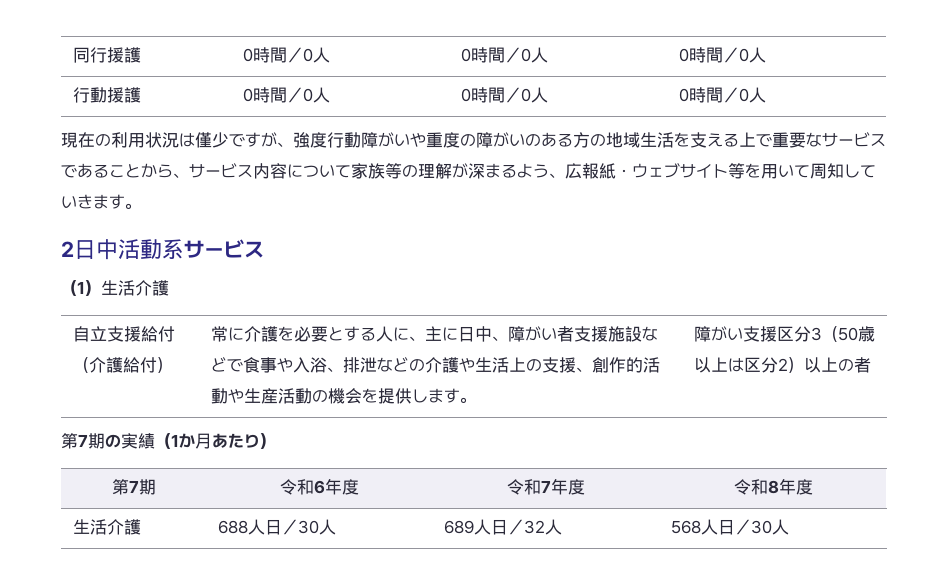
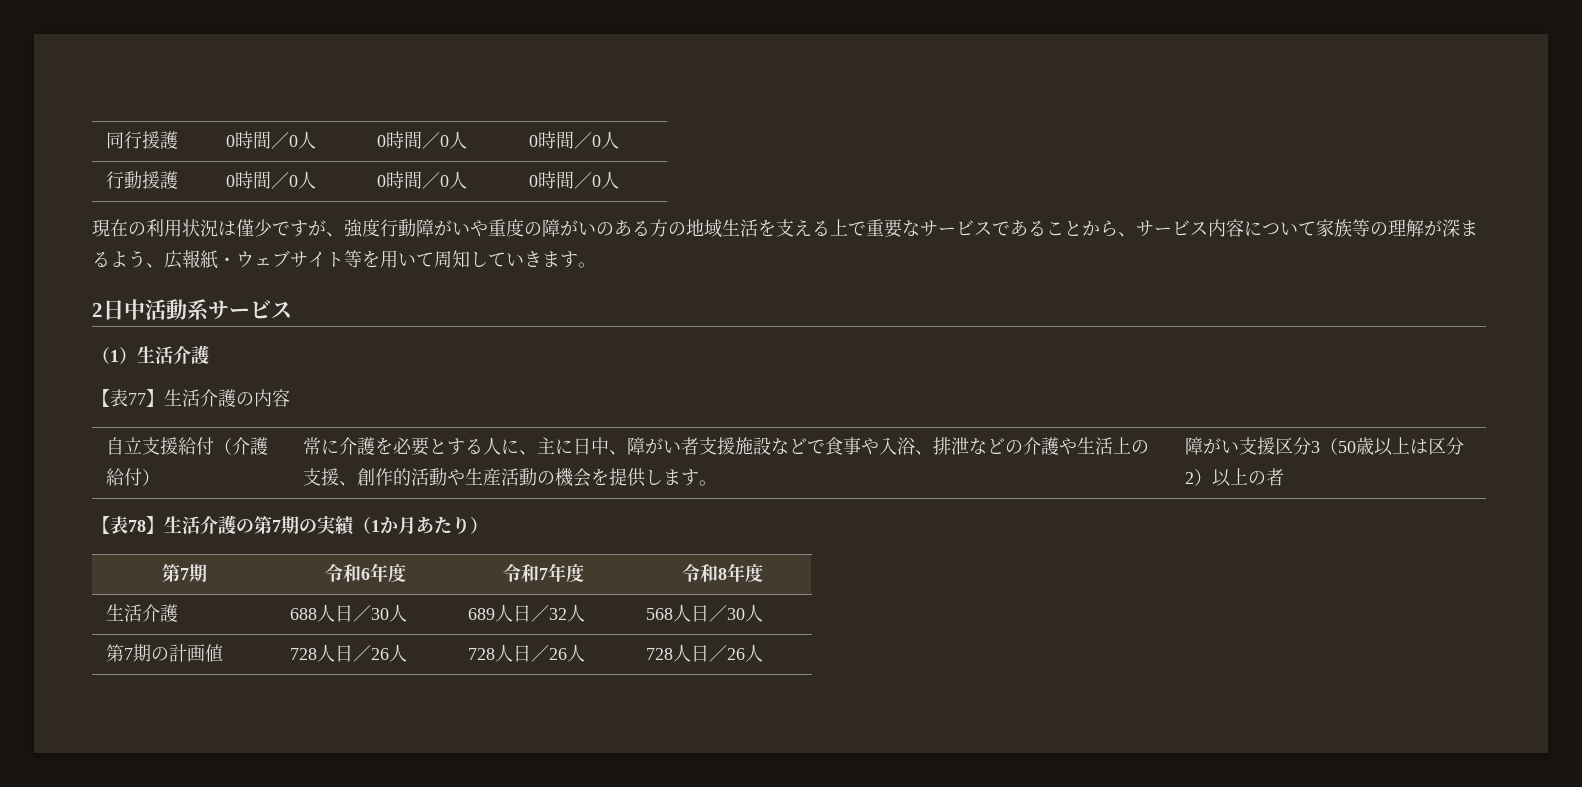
(169, 288) none -> [92,389,290,407] // 【表77】生活介護の内容
(871, 365) none -> [92,515,254,534] 【表78】生活介護の
(789, 527) none -> [106,644,224,662] [290,644,408,662] [468,644,586,662] [646,644,764,662] // 第7期の計画値 | 728人日／26人 | 728人日／26人 | 728人日／26人

